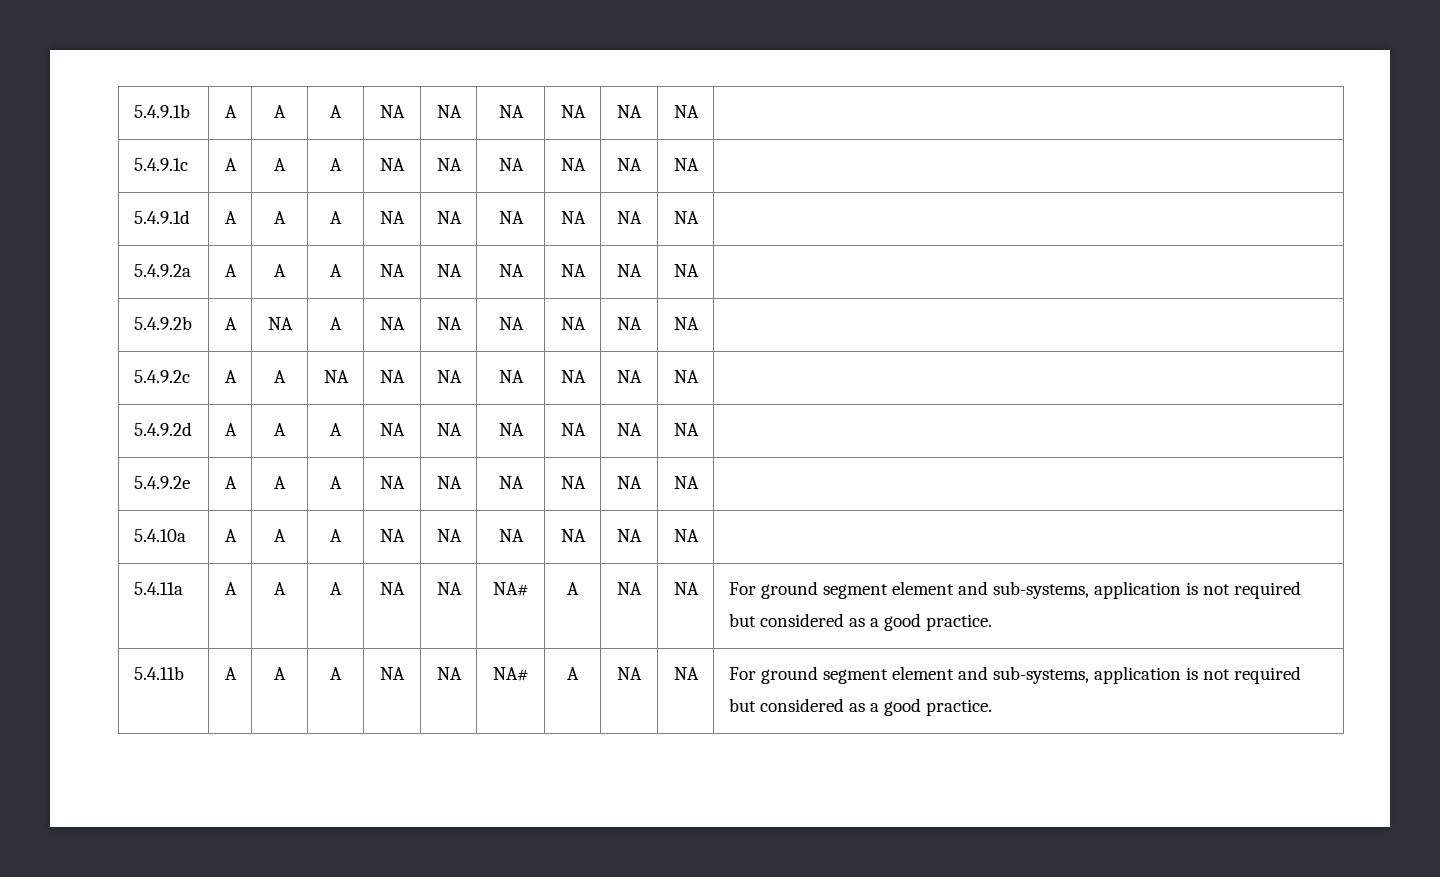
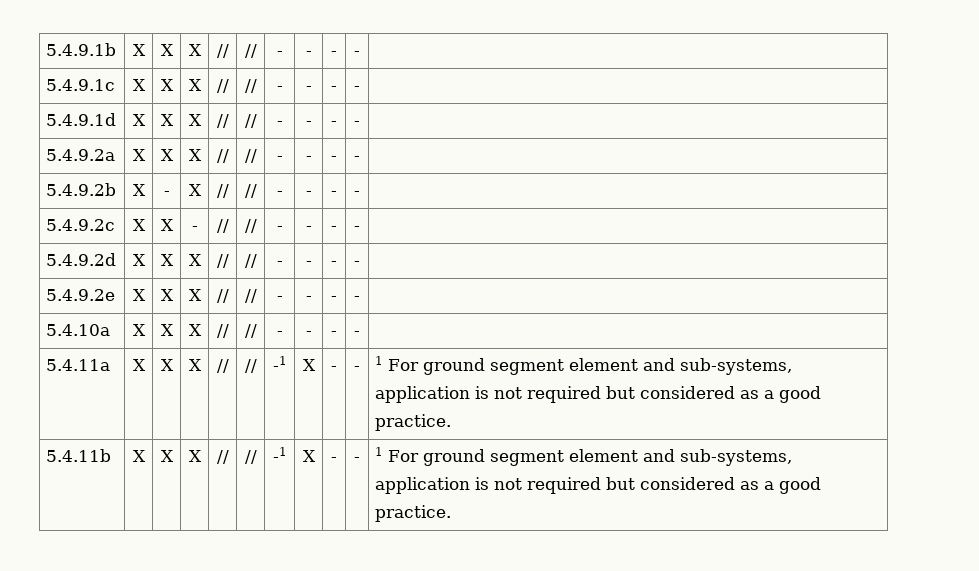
[224,105,237,118] [274,105,286,118] [330,105,342,118] [380,105,405,118] [436,105,462,118] [498,105,524,118] [560,105,586,118] [617,105,642,118] [673,105,699,118] [133,158,188,171] [224,158,237,171] [274,158,286,171] [330,158,342,171] [380,158,405,171] [436,158,462,171] [498,158,524,171] [560,158,586,171] [617,158,642,171] [673,158,699,171] [133,210,190,224] [224,211,237,224] [274,211,286,224] [330,211,342,224] [380,211,405,224] [436,211,462,224] [498,211,524,224] [560,211,586,224] [617,211,642,224] [673,211,699,224] [133,264,191,277] [224,264,237,277] [274,264,286,277] [330,264,342,277] [380,264,405,277] [436,264,462,277] [498,264,524,277] [560,264,586,277] [617,264,642,277] [673,264,699,277] [133,316,192,330] [224,317,237,330] [267,317,293,330] [330,317,342,330] [380,317,405,330] [436,317,462,330] [498,317,524,330] [560,317,586,330] [617,317,642,330] [673,317,699,330] [133,370,190,383] [224,370,237,383] [274,370,286,383] [323,370,349,383] [380,370,405,383] [436,370,462,383] [498,370,524,383] [560,370,586,383] [617,370,642,383] [673,370,699,383] [133,422,192,436] [224,423,237,436] [274,423,286,436] [330,423,342,436] [380,423,405,436] [436,423,462,436] [498,423,524,436] [560,423,586,436] [617,423,642,436] [673,423,699,436] [133,476,190,489] [224,476,237,489] [274,476,286,489] [330,476,342,489] [380,476,405,489] [436,476,462,489] [498,476,524,489] [560,476,586,489] [617,476,642,489] [673,476,699,489] [133,529,186,542] [224,529,237,542] [274,529,286,542] [330,529,342,542] [380,529,405,542] [436,529,462,542] [498,529,524,542] [560,529,586,542] [617,529,642,542] [673,529,699,542] [133,582,183,595] [224,582,237,595] [274,582,286,595] [330,582,342,595] [380,582,405,595] [436,582,462,595] [492,582,529,596] [567,582,579,595] [617,582,642,595] [673,582,699,595] A | A | A | NA | NA | NA | NA | NA | NA | // 5.4.9.1c | A | A | A | NA | NA | NA | NA | NA | NA | // 5.4.9.1d | A | A | A | NA | NA | NA | NA | NA | NA | // 5.4.9.2a | A | A | A | NA | NA | NA | NA | NA | NA | // 5.4.9.2b | A | NA | A | NA | NA | NA | NA | NA | NA | // 5.4.9.2c | A | A | NA | NA | NA | NA | NA | NA | NA | // 5.4.9.2d | A | A | A | NA | NA | NA | NA | NA | NA | // 5.4.9.2e | A | A | A | NA | NA | NA | NA | NA | NA | // 5.4.10a | A | A | A | NA | NA | NA | NA | NA | NA | // 5.4.11a | A | A | A | NA | NA | NA# | A | NA | NA | -> [132,44,146,56] [160,44,174,56] [188,44,202,56] [216,44,229,58] [244,44,257,58] [276,51,283,56] [305,51,312,56] [331,51,337,56] [354,51,360,56] [46,79,116,91] [132,79,146,91] [160,79,174,91] [188,79,202,91] [216,79,229,93] [244,79,257,93] [276,86,283,91] [305,86,312,91] [331,86,337,91] [354,86,360,91] [46,113,117,126] [132,114,146,126] [160,114,174,126] [188,114,202,126] [216,114,229,128] [244,114,257,128] [276,121,283,126] [305,121,312,126] [331,121,337,126] [354,121,360,126] [46,149,116,161] [132,149,146,161] [160,149,174,161] [188,149,202,161] [216,149,229,163] [244,149,257,163] [276,156,283,161] [305,156,312,161] [331,156,337,161] [354,156,360,161] [46,183,117,196] [132,184,146,196] [163,191,170,196] [188,184,202,196] [216,184,229,198] [244,184,257,198] [276,191,283,196] [305,191,312,196] [331,191,337,196] [354,191,360,196] [46,219,116,231] [132,219,146,231] [160,219,174,231] [191,226,198,231] [216,219,229,233] [244,219,257,233] [276,226,283,231] [305,226,312,231] [331,226,337,231] [354,226,360,231] [46,253,117,266] [132,254,146,266] [160,254,174,266] [188,254,202,266] [216,254,229,268] [244,254,257,268] [276,261,283,266] [305,261,312,266] [331,261,337,266] [354,261,360,266] [46,289,116,301] [132,289,146,301] [160,289,174,301] [188,289,202,301] [216,289,229,303] [244,289,257,303] [276,296,283,301] [305,296,312,301] [331,296,337,301] [354,296,360,301] [46,324,111,336] [132,324,146,336] [160,324,174,336] [188,324,202,336] [216,324,229,338] [244,324,257,338] [276,331,283,336] [305,331,312,336] [331,331,337,336] [354,331,360,336] [46,359,111,371] [132,359,146,371] [160,359,174,371] [188,359,202,371] [216,359,229,373] [244,359,257,373] [272,356,287,371] [302,359,316,371] [331,366,337,371] [354,366,360,371] [375,356,384,365] X | X | X | // | // | - | - | - | - | // 5.4.9.1c | X | X | X | // | // | - | - | - | - | // 5.4.9.1d | X | X | X | // | // | - | - | - | - | // 5.4.9.2a | X | X | X | // | // | - | - | - | - | // 5.4.9.2b | X | - | X | // | // | - | - | - | - | // 5.4.9.2c | X | X | - | // | // | - | - | - | - | // 5.4.9.2d | X | X | X | // | // | - | - | - | - | // 5.4.9.2e | X | X | X | // | // | - | - | - | - | // 5.4.10a | X | X | X | // | // | - | - | - | - | // 5.4.11a | X | X | X | // | // | -1 | X | - | - | 1
[224,667,237,680] [274,667,286,680] [330,667,342,680] [380,667,405,680] [436,667,462,680] [492,667,529,681] [567,667,579,680] [617,667,642,680] [673,667,699,680] A | A | A | NA | NA | NA# | A | NA | NA | -> [132,450,146,462] [160,450,174,462] [188,450,202,462] [216,450,229,464] [244,450,257,464] [272,447,287,462] [302,450,316,462] [331,457,337,462] [354,457,360,462] [375,447,384,456] X | X | X | // | // | -1 | X | - | - | 1

